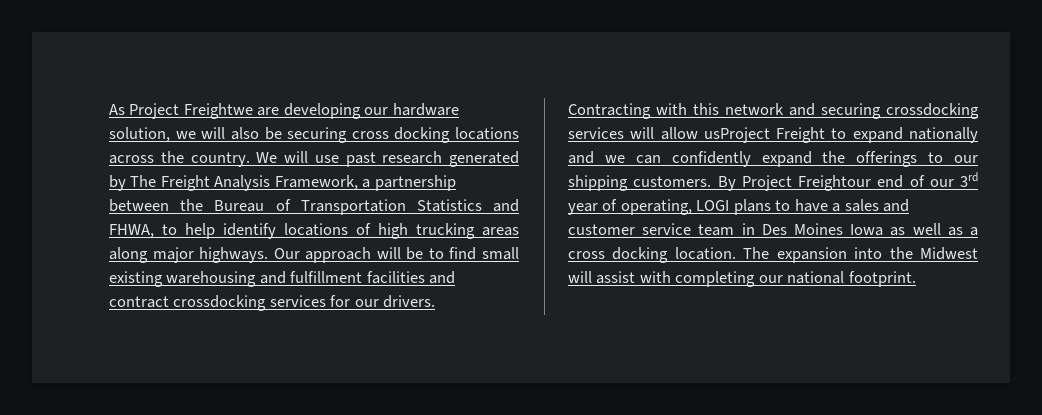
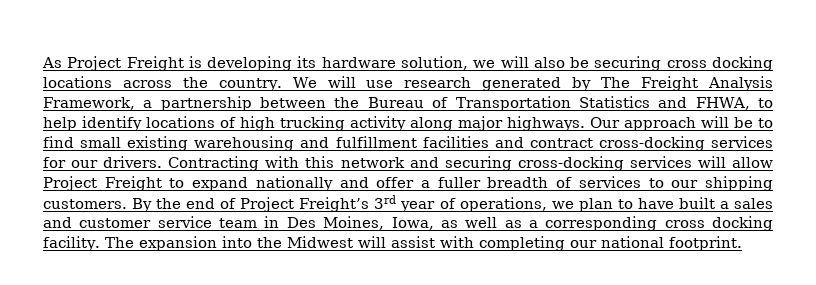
[183,103,389,119] Freightwe are developing our -> [126,56,317,71] Freight is developing its
[345,152,376,167] past -> (394, 84) none
[482,227,519,236] areas -> [350,116,406,131] activity
[173,295,267,311] crossdocking -> [598,136,705,151] cross-docking
[886,103,979,119] crossdocking -> [517,156,624,171] cross-docking
[703,127,770,143] usProject -> [43,176,97,191] Project
[604,151,918,167] we can confidently expand the offerings -> [376,176,641,188] offer a fuller breadth of services
[741,172,978,191] [568,199,771,215] Project Freightour end of our 3rd year of operating, LOGI plans -> [156,195,613,212] the end of Project Freight’s 3rd year of operations, we plan
(828, 205) none -> [678,197,715,209] built
[794,223,884,236] Moines Iowa -> [323,216,434,230] Moines, Iowa,
[568,247,736,263] cross docking location. -> [545,216,773,231] [43,236,100,251] corresponding cross docking facility.

